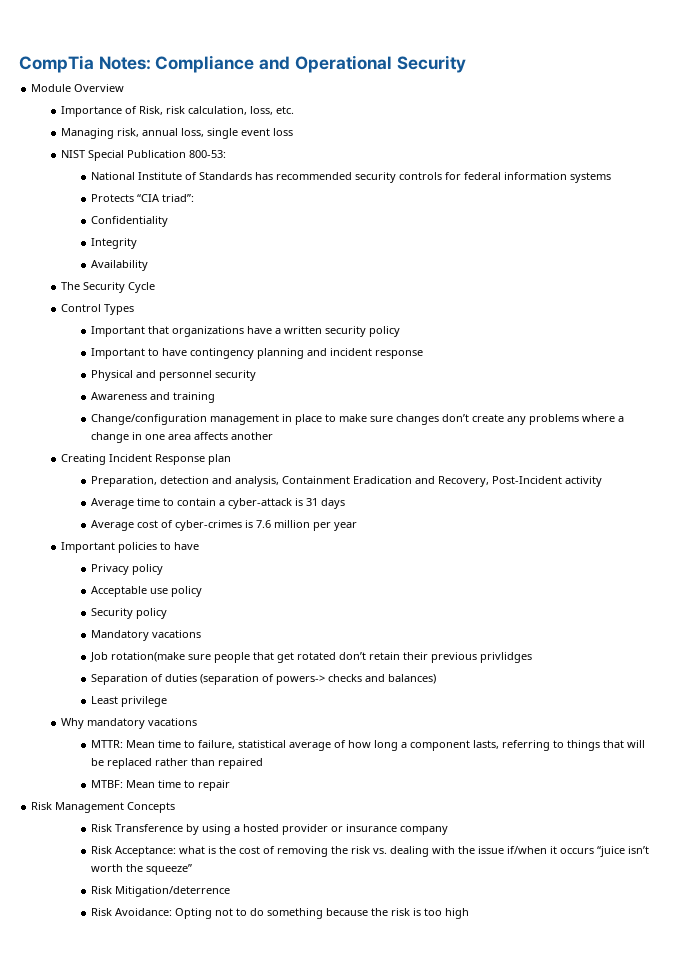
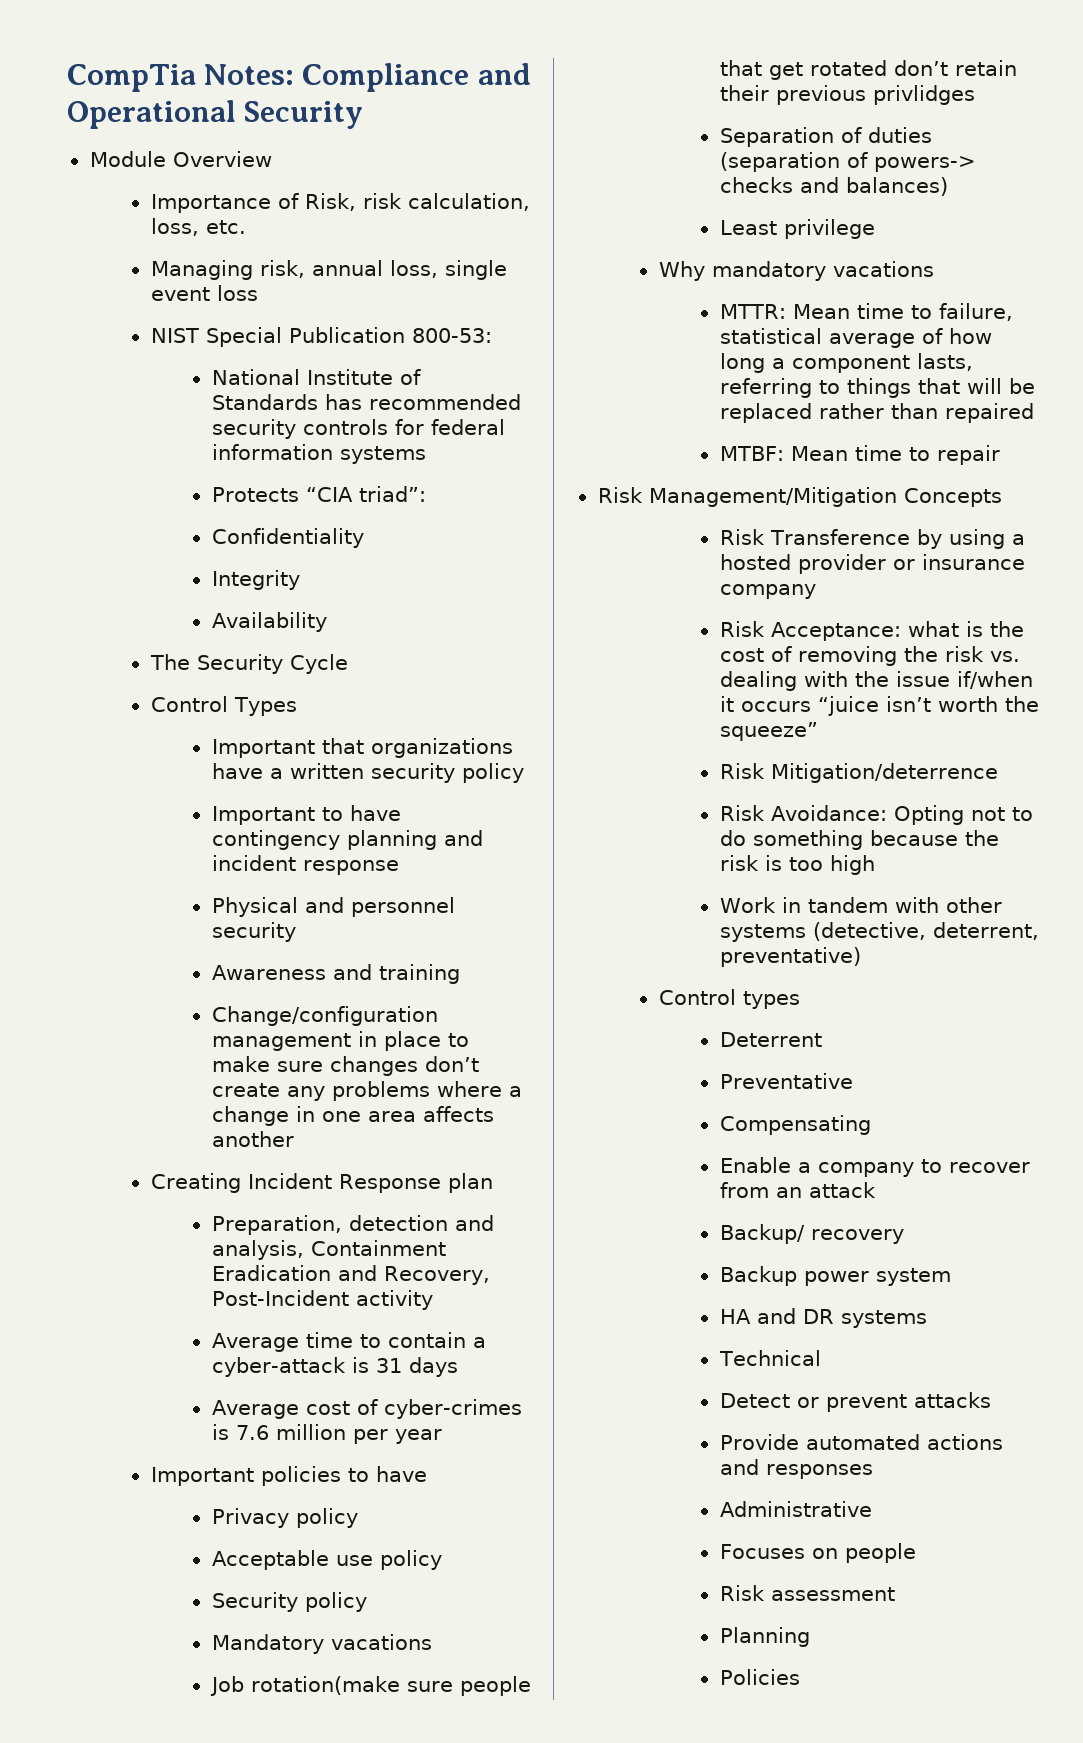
[55,802,125,813] Management -> [648,487,897,507] Management/Mitigation
(470, 913) none -> [719,897,1002,913] [719,922,1039,942] [719,947,861,967] [658,989,800,1009] [719,1032,822,1047] [719,1073,853,1089] [719,1115,871,1135] [719,1157,1030,1177] [719,1182,876,1198] [719,1224,904,1244] [719,1266,951,1286] [719,1308,927,1328] [718,1350,821,1366] [719,1392,991,1412] [719,1434,1003,1450] [719,1459,873,1479] [719,1501,872,1517] [719,1543,916,1563] [719,1585,895,1601] [719,1627,810,1647] [719,1669,800,1685] // Work in tandem with other systems (detective, deterrent, preventative) // Control types // Deterrent // Preventative // Compensating // Enable a company to recover from an attack // Backup/ recovery // Backup power system // HA and DR systems // Technical // Detect or prevent attacks // Provide automated actions and responses // Administrative // Focuses on people // Risk assessment // Planning // Policies

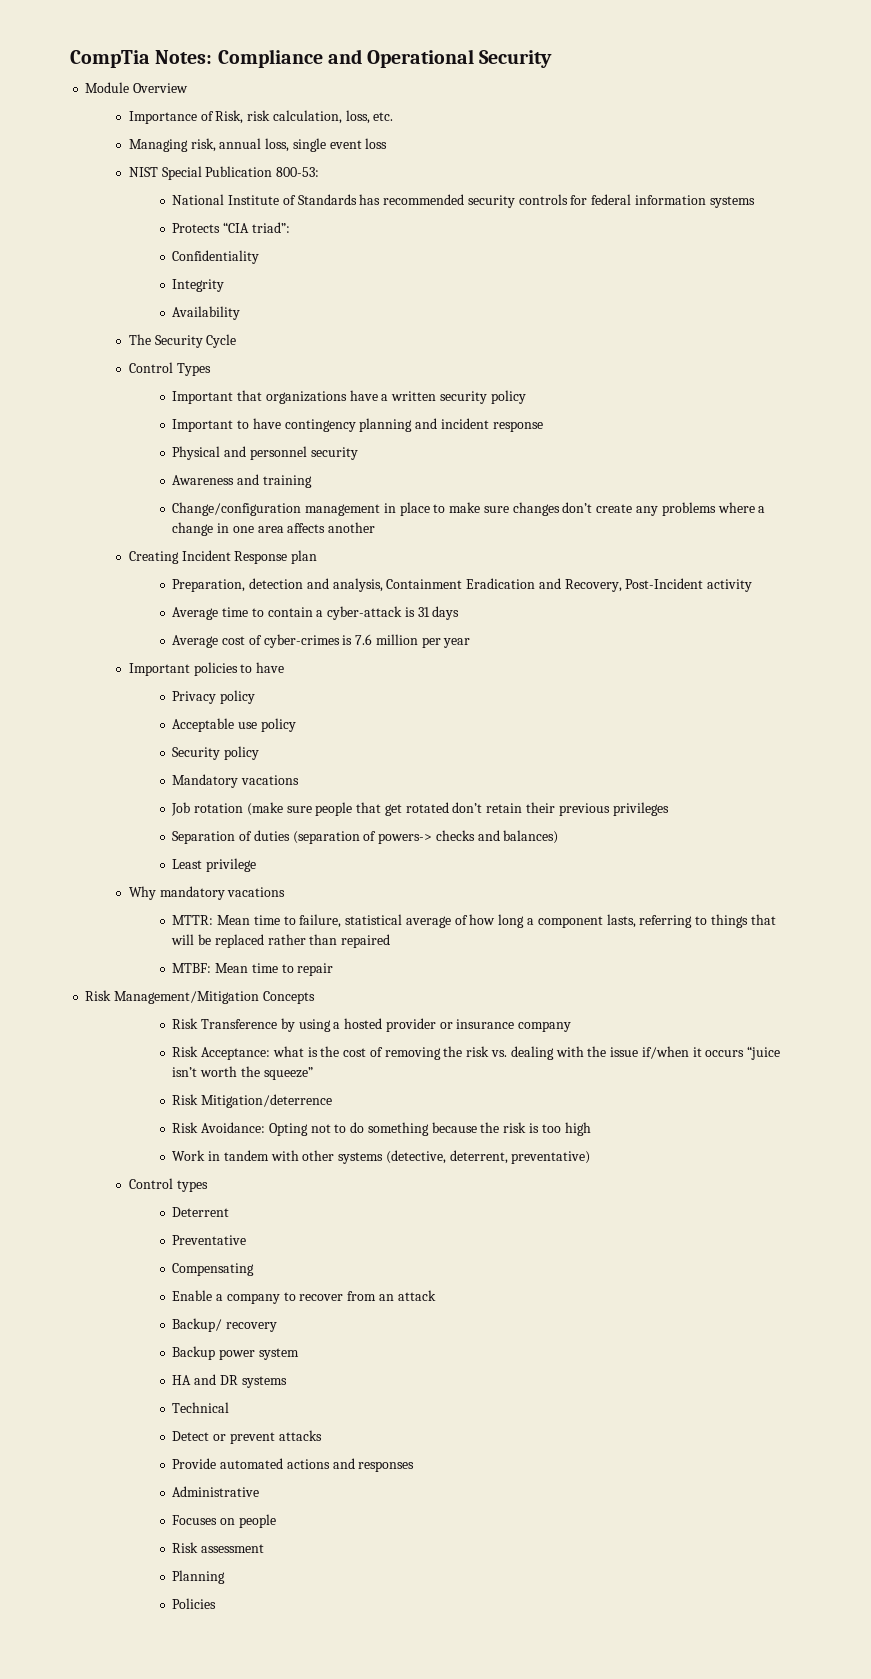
[250,1676,400,1695] rotation(make -> [193,802,283,816] rotation (make
[872,85,975,105] privlidges -> [612,802,669,816] privileges

